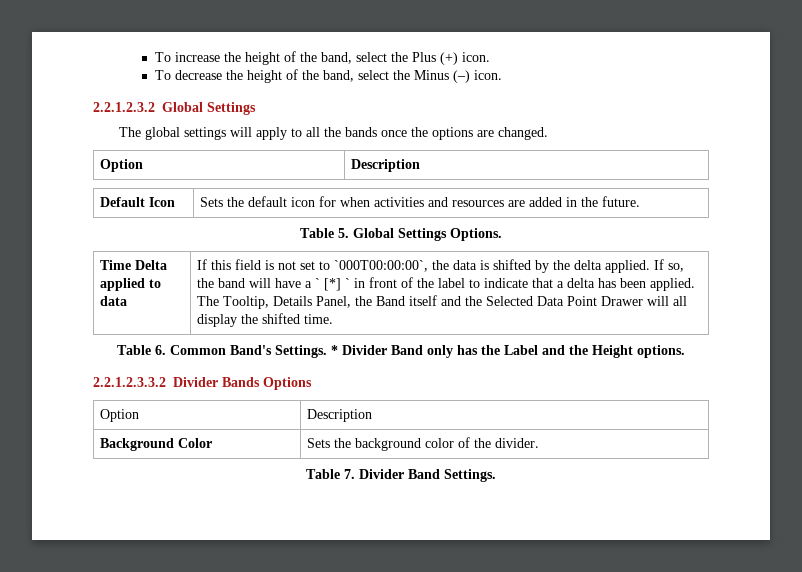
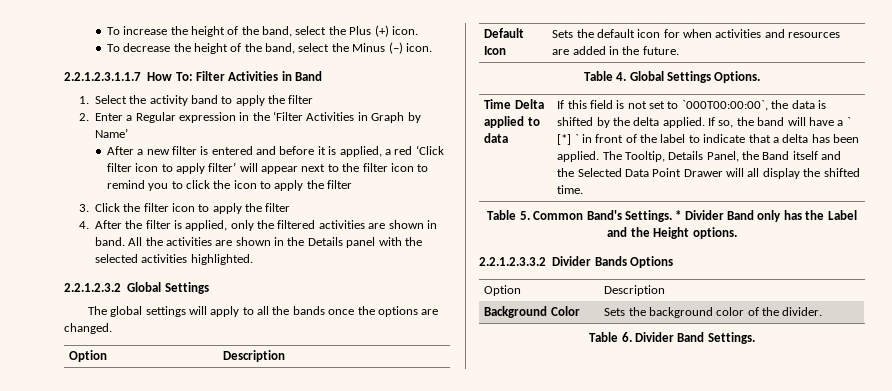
(503, 75) none -> [64,71,323,81] [78,95,314,106] [78,111,421,123] [94,128,128,138] [106,145,444,157] [106,162,429,174] [106,180,353,191] [78,203,291,214] [78,220,437,231] [94,237,422,248] [94,254,253,265] // 2.2.1.2.3.1.1.7 How To: Filter Activities in Band // 1. Select the activity band to apply the filter // 2. Enter a Regular expression in the ‘Filter Activities in Graph by Name’ // After a new filter is entered and before it is applied, a red ‘Click filter icon to apply filter’ will appear next to the filter icon to remind you to click the icon to apply the filter // 3. Click the filter icon to apply the filter // 4. After the filter is applied, only the filtered activities are shown in band. All the activities are shown in the Details panel with the selected activities highlighted.
[338,228,349,238] 5. -> [616,72,627,81] 4.
[155,345,166,355] 6. -> [519,211,530,220] 5.
[344,469,355,479] 7. -> [621,332,632,342] 6.

